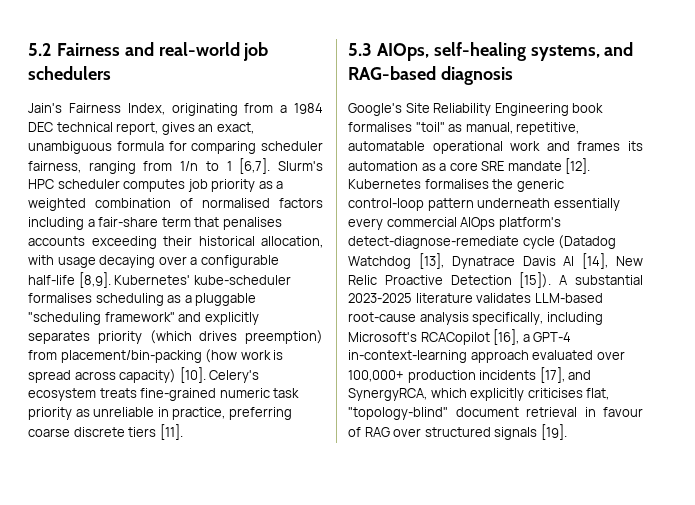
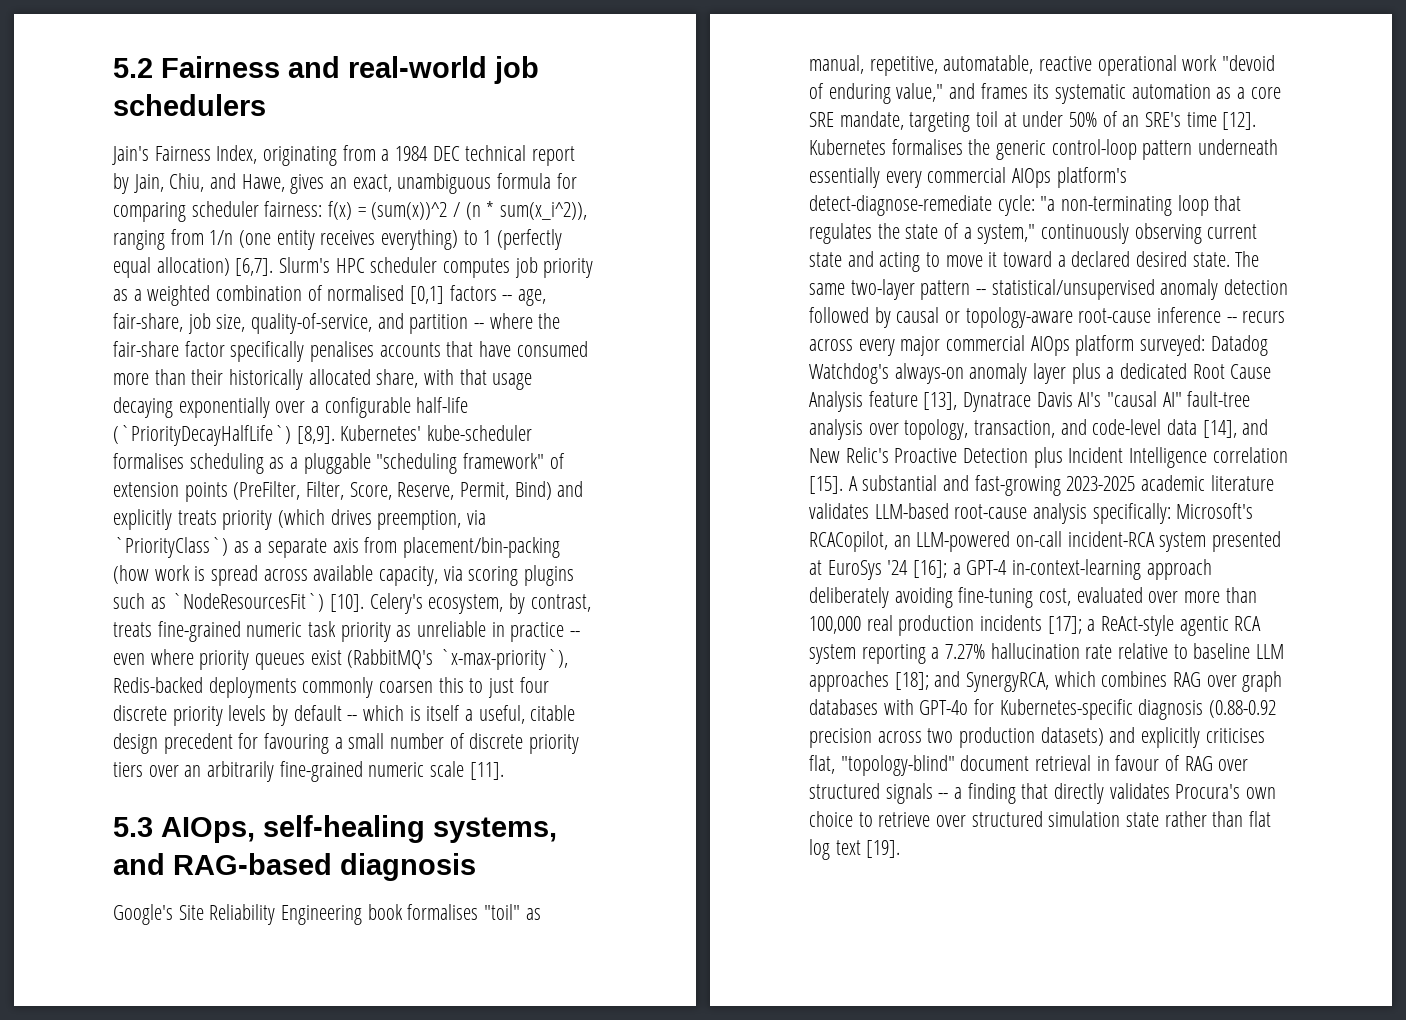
[116,122,159,135] report, -> [532,146,576,166] [113,173,285,194] report by Jain, Chiu, and Hawe,
[28,161,232,174] fairness, ranging from 1/n to 1 -> [264,201,588,220] [113,229,563,250] [113,257,230,278] fairness: f(x) = (sum(x))^2 / (n * sum(x_i^2)), ranging from 1/n (one entity receives everything) to 1 (perfectly equal allocation)
[279,198,323,208] [28,217,282,230] [28,236,323,249] [28,255,54,265] factors including a fair-share term that penalises accounts exceeding their historical allocation, with -> [410,285,547,306] [113,313,561,334] [113,341,588,362] [113,369,487,390] [0,1] factors -- age, fair-share, job size, quality-of-service, and partition -- where the fair-share factor specifically penalises accounts that have consumed more than their historically allocated share, with that
(156, 261) none -> [178,397,270,418] exponentially
(75, 280) none -> [113,425,291,446] (`PriorityDecayHalfLife`)
[178,312,259,325] [28,331,90,344] and explicitly separates -> [549,453,565,469] [113,481,584,502] [113,509,217,530] of extension points (PreFilter, Filter, Score, Reserve, Permit, Bind) and explicitly treats
[245,330,323,344] preemption) -> [377,510,487,530] [113,537,359,558] preemption, via `PriorityClass`) as a separate axis
[119,367,260,383] [28,388,96,401] capacity) [10]. Celery's ecosystem -> [313,565,575,586] [113,593,591,614] available capacity, via scoring plugins such as `NodeResourcesFit`) [10]. Celery's ecosystem, by contrast,
[172,407,292,420] [28,427,157,437] practice, preferring coarse discrete tiers -> [510,622,581,642] [113,649,569,670] [113,677,549,698] [113,705,576,726] [113,733,580,754] [113,761,465,782] practice -- even where priority queues exist (RabbitMQ's `x-max-priority`), Redis-backed deployments commonly coarsen this to just four discrete priority levels by default -- which is itself a useful, citable design precedent for favouring a small number of discrete priority tiers over an arbitrarily fine-grained numeric scale
[348,141,541,154] automatable operational work -> [943,55,1276,76] [809,83,944,104] automatable, reactive operational work "devoid of enduring value,"
(643, 146) none -> [1055,84,1127,104] systematic
[507,161,562,171] mandate -> [839,111,1217,132] mandate, targeting toil at under 50% of an SRE's time
[522,235,617,249] [348,253,643,269] [348,272,643,288] [348,293,412,303] cycle (Datadog Watchdog [13], Dynatrace Davis AI [14], New Relic Proactive Detection [15]). A substantial 2023-2025 -> [997,195,1242,216] [809,223,1258,244] [809,251,1260,272] [809,279,1289,300] [809,307,1286,328] [809,335,1268,356] [809,363,1272,384] [809,391,1251,412] [809,419,1269,440] [809,447,1288,468] [809,475,1206,496] cycle: "a non-terminating loop that regulates the state of a system," continuously observing current state and acting to move it toward a declared desired state. The same two-layer pattern -- statistical/unsupervised anomaly detection followed by causal or topology-aware root-cause inference -- recurs across every major commercial AIOps platform surveyed: Datadog Watchdog's always-on anomaly layer plus a dedicated Root Cause Analysis feature [13], Dynatrace Davis AI's "causal AI" fault-tree analysis over topology, transaction, and code-level data [14], and New Relic's Proactive Detection plus Incident Intelligence correlation [15]. A substantial and fast-growing 2023-2025 academic
[472,312,603,325] [348,329,572,345] [348,350,625,363] [348,367,592,383] [348,388,467,401] specifically, including Microsoft's RCACopilot [16], a GPT-4 in-context-learning approach evaluated over 100,000+ production incidents [17], and SynergyRCA, which -> [1092,503,1254,524] [809,531,1282,552] [809,559,1212,580] [809,587,1257,608] [809,615,1262,636] [809,643,1285,664] [809,671,1283,692] [809,699,1277,720] [809,727,1136,748] specifically: Microsoft's RCACopilot, an LLM-powered on-call incident-RCA system presented at EuroSys '24 [16]; a GPT-4 in-context-learning approach deliberately avoiding fine-tuning cost, evaluated over more than 100,000 real production incidents [17]; a ReAct-style agentic RCA system reporting a 7.27% hallucination rate relative to baseline LLM approaches [18]; and SynergyRCA, which combines RAG over graph databases with GPT-4o for Kubernetes-specific diagnosis (0.88-0.92 precision across two production datasets) and
(538, 433) none -> [938,783,1277,804] [809,811,1272,827] [809,839,861,860] -- a finding that directly validates Procura's own choice to retrieve over structured simulation state rather than flat log text

